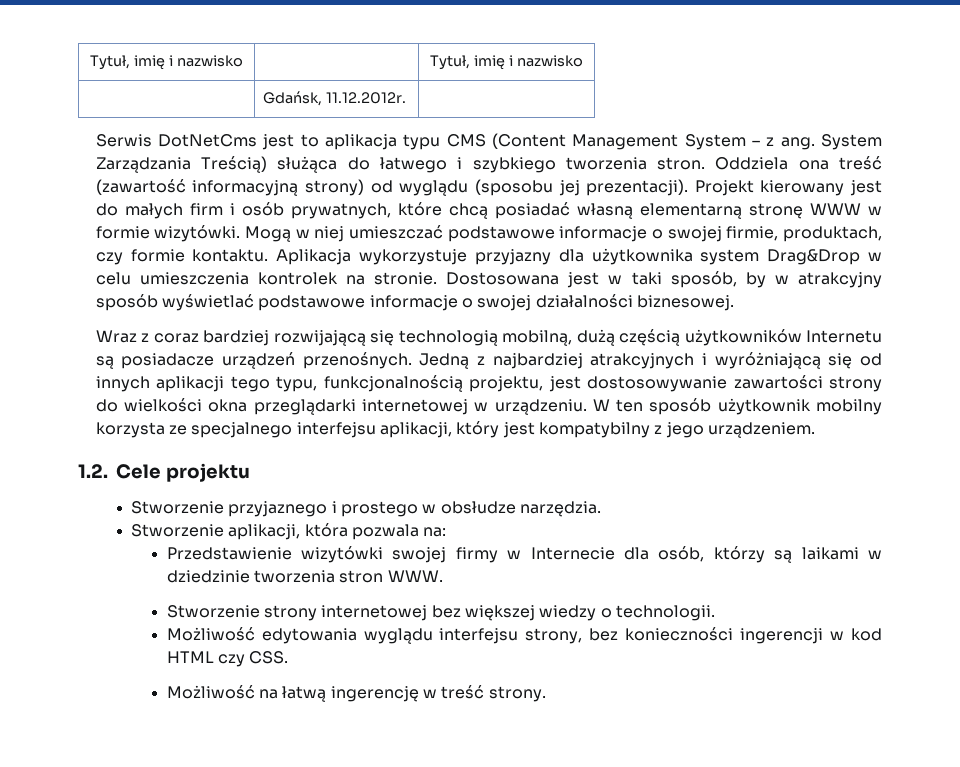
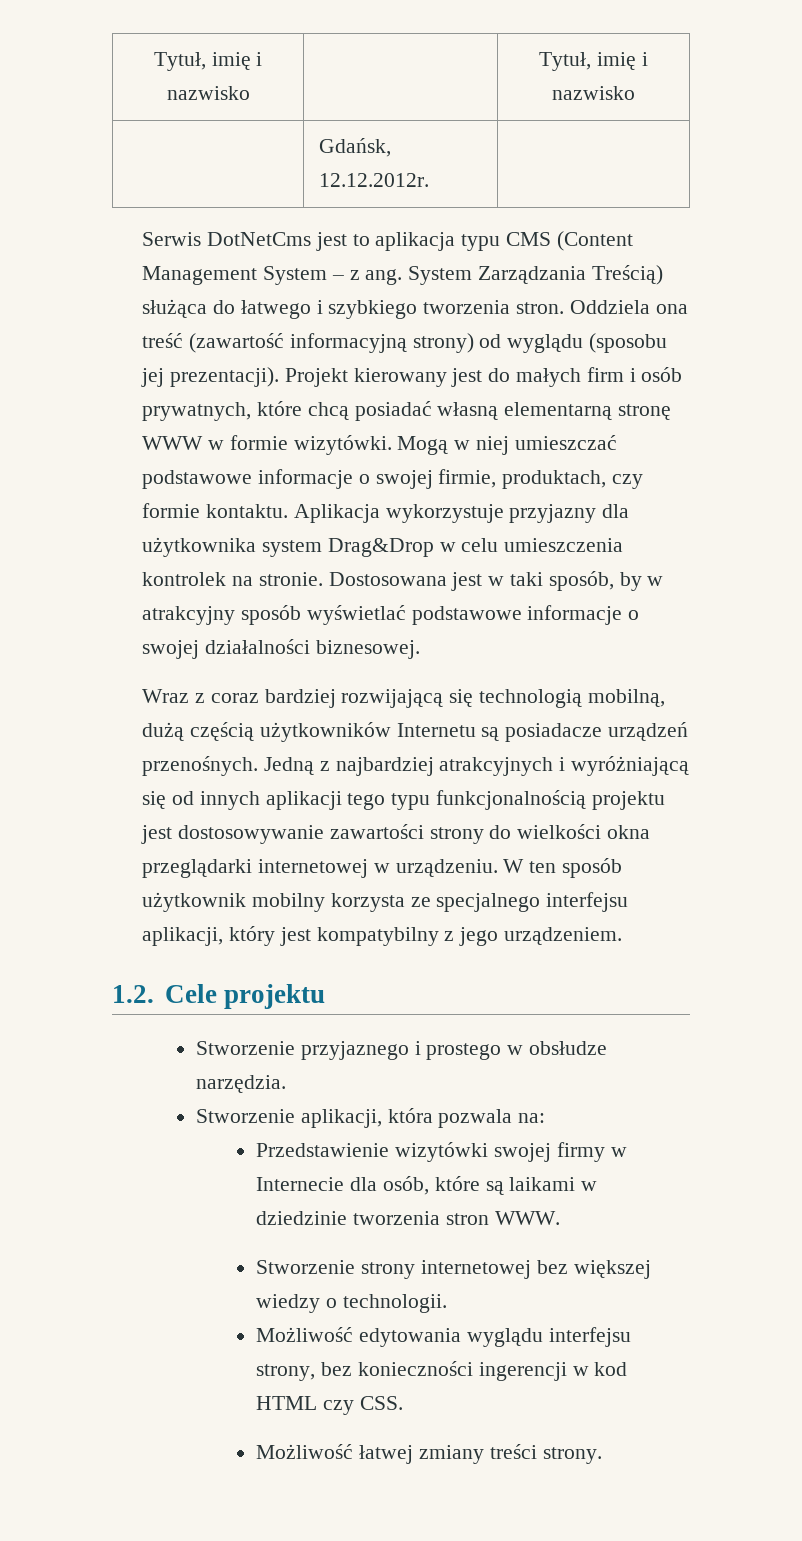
[326,92,407,104] 11.12.2012r. -> [319,173,430,187] 12.12.2012r.
[276,375,544,392] typu, funkcjonalnością projektu, -> [391,790,665,810] typu funkcjonalnością projektu
[713,546,765,563] którzy -> [434,1176,480,1191] które
[258,685,485,702] na łatwą ingerencję w treść -> [359,1444,537,1464] łatwej zmiany treści

